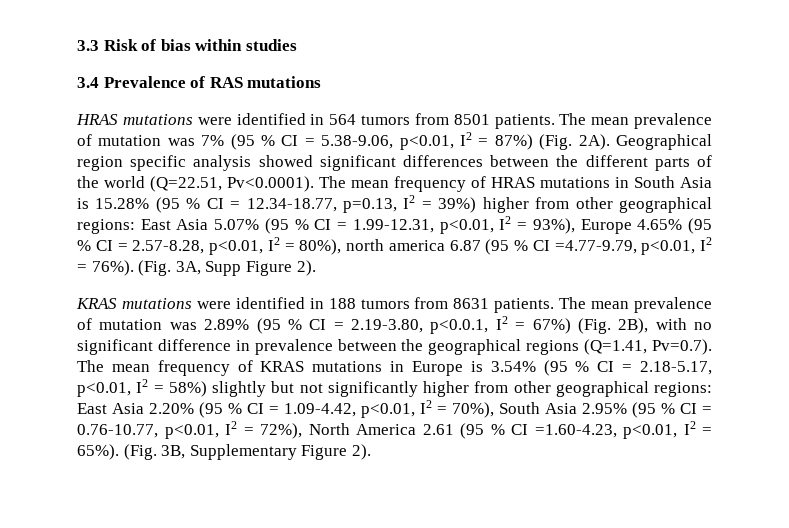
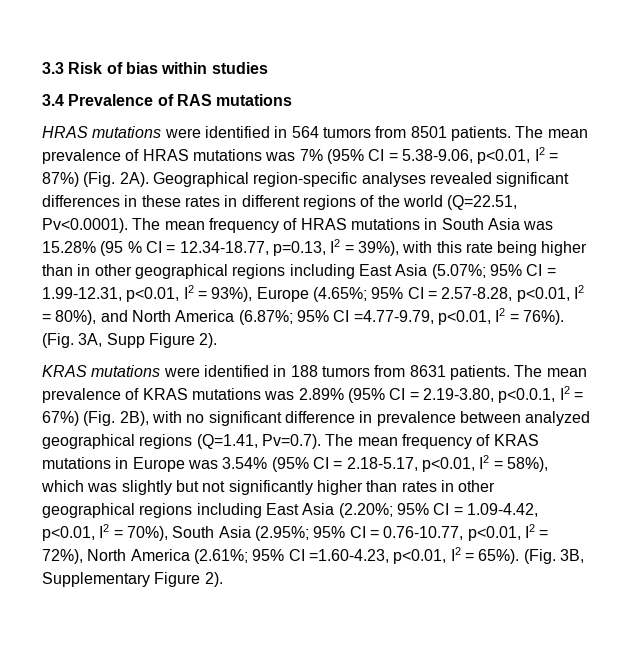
[98,134,275,150] mutation was 7% (95 % -> [142,149,364,164] HRAS mutations was 7% (95%
[77,155,690,171] region specific analysis showed significant differences between the different parts -> [253,172,570,187] [42,195,356,210] region-specific analyses revealed significant differences in these rates in different regions
[77,198,89,209] is -> [523,221,554,230] was
[438,197,713,213] [77,218,309,234] 39%) higher from other geographical regions: East Asia 5.07% (95 % -> [357,241,588,256] [42,264,522,279] 39%), with this rate being higher than in other geographical regions including East Asia (5.07%; 95%
[637,218,712,234] [77,240,91,251] 4.65% (95 % -> [312,287,404,302] (4.65%; 95%
[346,239,528,255] north america 6.87 (95 % -> [100,310,329,325] and North America (6.87%; 95%
[99,318,302,334] mutation was 2.89% (95 % -> [142,388,385,403] KRAS mutations was 2.89% (95%
[401,339,424,351] the -> [525,411,591,426] analyzed
[470,360,590,376] is 3.54% (95 % -> [187,457,309,472] was 3.54% (95%
[168,381,207,397] 58%) -> [506,457,548,472] [41,480,118,492] 58%), which was
[474,381,712,397] [77,402,242,418] from other geographical regions: East Asia 2.20% (95 % -> [366,480,496,492] [42,503,429,518] than rates in other geographical regions including East Asia (2.20%; 95%
[582,402,675,418] 2.95% (95 % -> [254,526,346,541] (2.95%; 95%
[422,423,505,439] 2.61 (95 % -> [193,549,285,564] (2.61%; 95%

